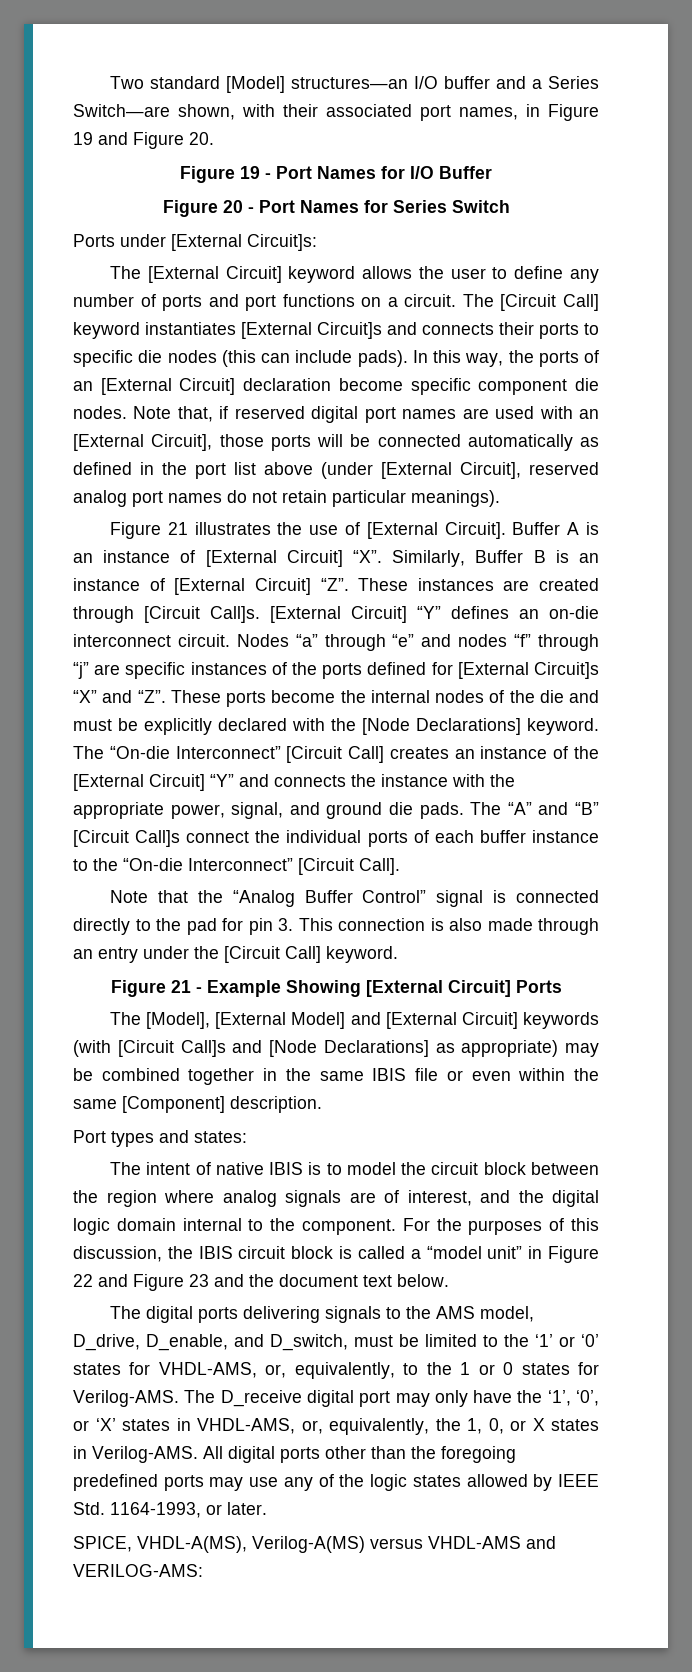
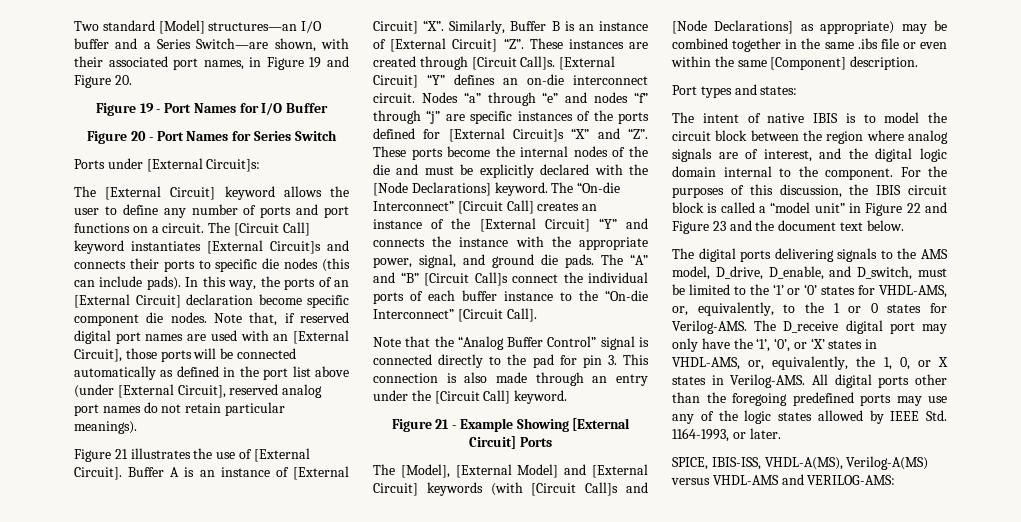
[372,1068,407,1081] IBIS -> [857,38,878,49] .ibs
(132, 1544) none -> [711,457,761,470] IBIS-ISS,

